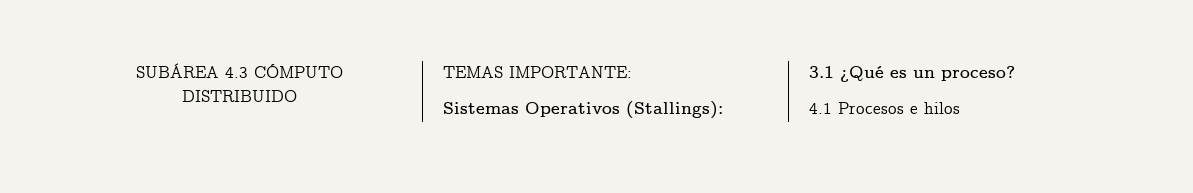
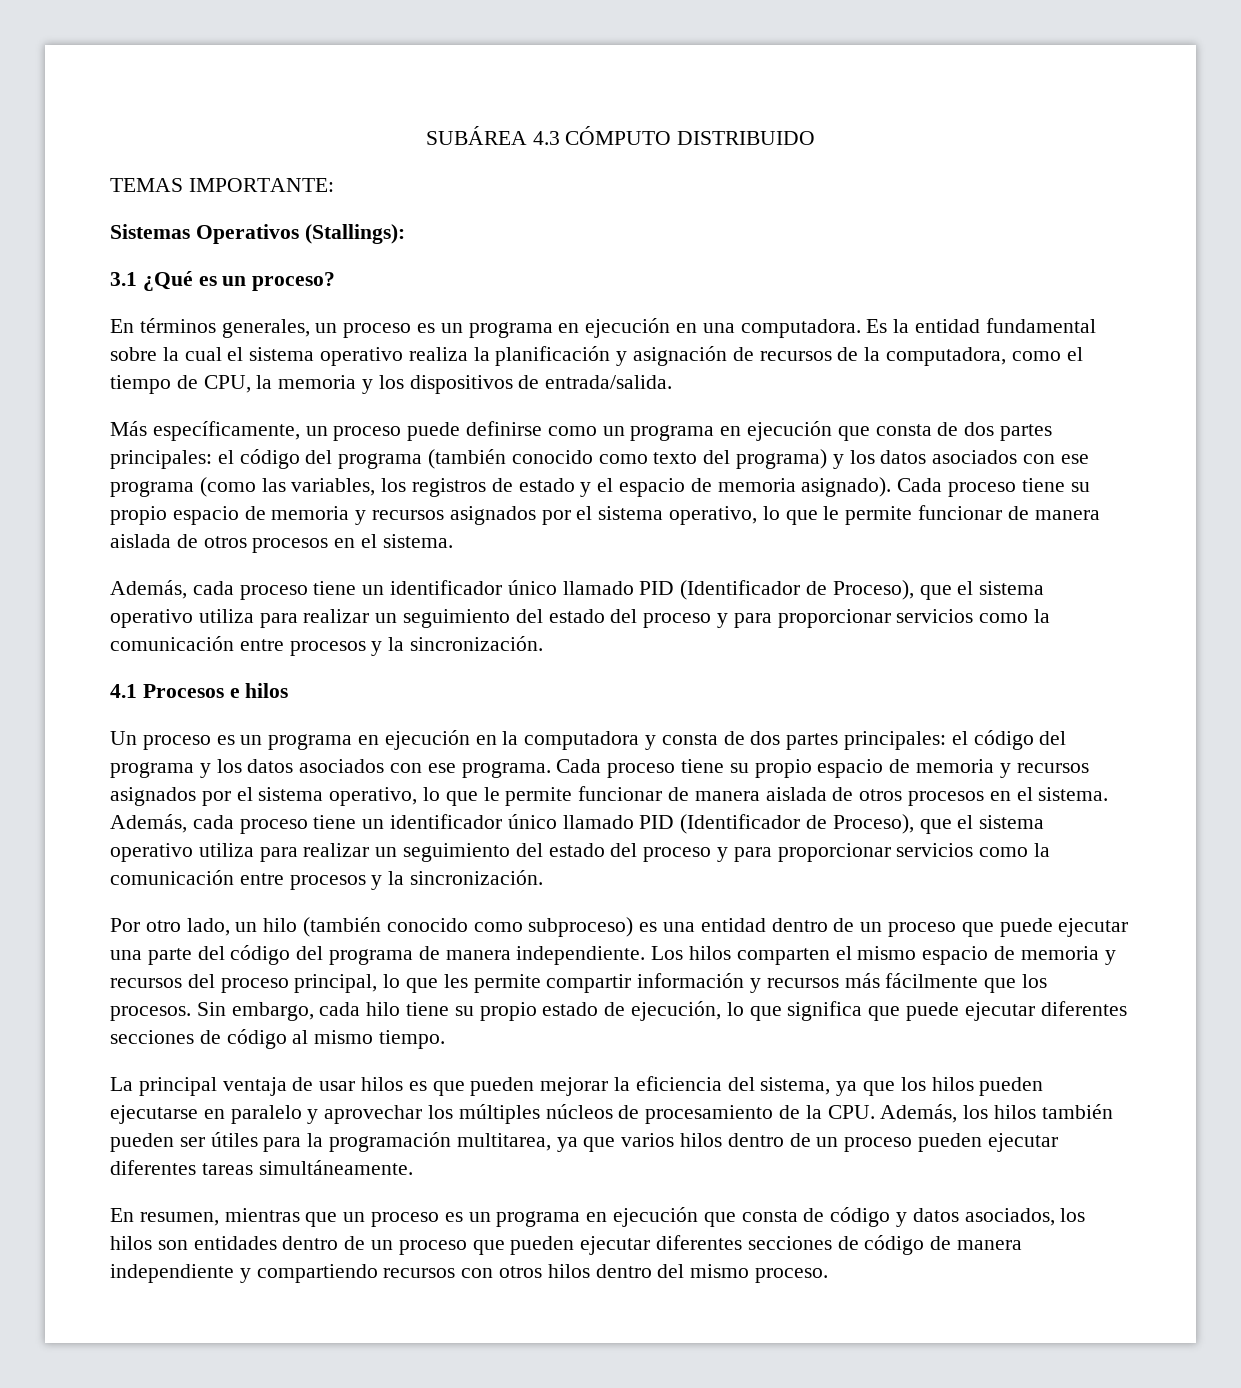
[809,102,960,114] 4.1 Procesos e hilos -> [110,318,1096,338] [110,346,1083,366] [110,375,673,394] [110,421,1053,441] [110,449,1089,469] [110,477,1090,497] [110,505,1100,525] [110,534,453,553] [110,580,1045,600] [110,609,1051,628] [110,636,544,656] [110,683,289,698] [110,730,1067,750] [110,759,1089,778] [110,786,1109,806] [110,814,1045,834] [110,843,1051,862] [110,870,544,890] [110,917,1129,937] [110,945,1116,965] [110,973,1048,993] [110,1001,1127,1021] [110,1029,446,1049] [110,1076,1044,1096] [110,1104,1113,1124] [110,1132,1058,1152] [110,1160,413,1175] [110,1207,1086,1227] [110,1235,1023,1255] [110,1264,829,1283] En términos generales, un proceso es un programa en ejecución en una computadora. Es la entidad fundamental sobre la cual el sistema operativo realiza la planificación y asignación de recursos de la computadora, como el tiempo de CPU, la memoria y los dispositivos de entrada/salida. // Más específicamente, un proceso puede definirse como un programa en ejecución que consta de dos partes principales: el código del programa (también conocido como texto del programa) y los datos asociados con ese programa (como las variables, los registros de estado y el espacio de memoria asignado). Cada proceso tiene su propio espacio de memoria y recursos asignados por el sistema operativo, lo que le permite funcionar de manera aislada de otros procesos en el sistema. // Además, cada proceso tiene un identificador único llamado PID (Identificador de Proceso), que el sistema operativo utiliza para realizar un seguimiento del estado del proceso y para proporcionar servicios como la comunicación entre procesos y la sincronización. // 4.1 Procesos e hilos // Un proceso es un programa en ejecución en la computadora y consta de dos partes principales: el código del programa y los datos asociados con ese programa. Cada proceso tiene su propio espacio de memoria y recursos asignados por el sistema operativo, lo que le permite funcionar de manera aislada de otros procesos en el sistema. Además, cada proceso tiene un identificador único llamado PID (Identificador de Proceso), que el sistema operativo utiliza para realizar un seguimiento del estado del proceso y para proporcionar servicios como la comunicación entre procesos y la sincronización. // Por otro lado, un hilo (también conocido como subproceso) es una entidad dentro de un proceso que puede ejecutar una parte del código del programa de manera independiente. Los hilos comparten el mismo espacio de memoria y recursos del proceso principal, lo que les permite compartir información y recursos más fácilmente que los procesos. Sin embargo, cada hilo tiene su propio estado de ejecución, lo que significa que puede ejecutar diferentes secciones de código al mismo tiempo. // La principal ventaja de usar hilos es que pueden mejorar la eficiencia del sistema, ya que los hilos pueden ejecutarse en paralelo y aprovechar los múltiples núcleos de procesamiento de la CPU. Además, los hilos también pueden ser útiles para la programación multitarea, ya que varios hilos dentro de un proceso pueden ejecutar diferentes tareas simultáneamente. // En resumen, mientras que un proceso es un programa en ejecución que consta de código y datos asociados, los hilos son entidades dentro de un proceso que pueden ejecutar diferentes secciones de código de manera independiente y compartiendo recursos con otros hilos dentro del mismo proceso.

